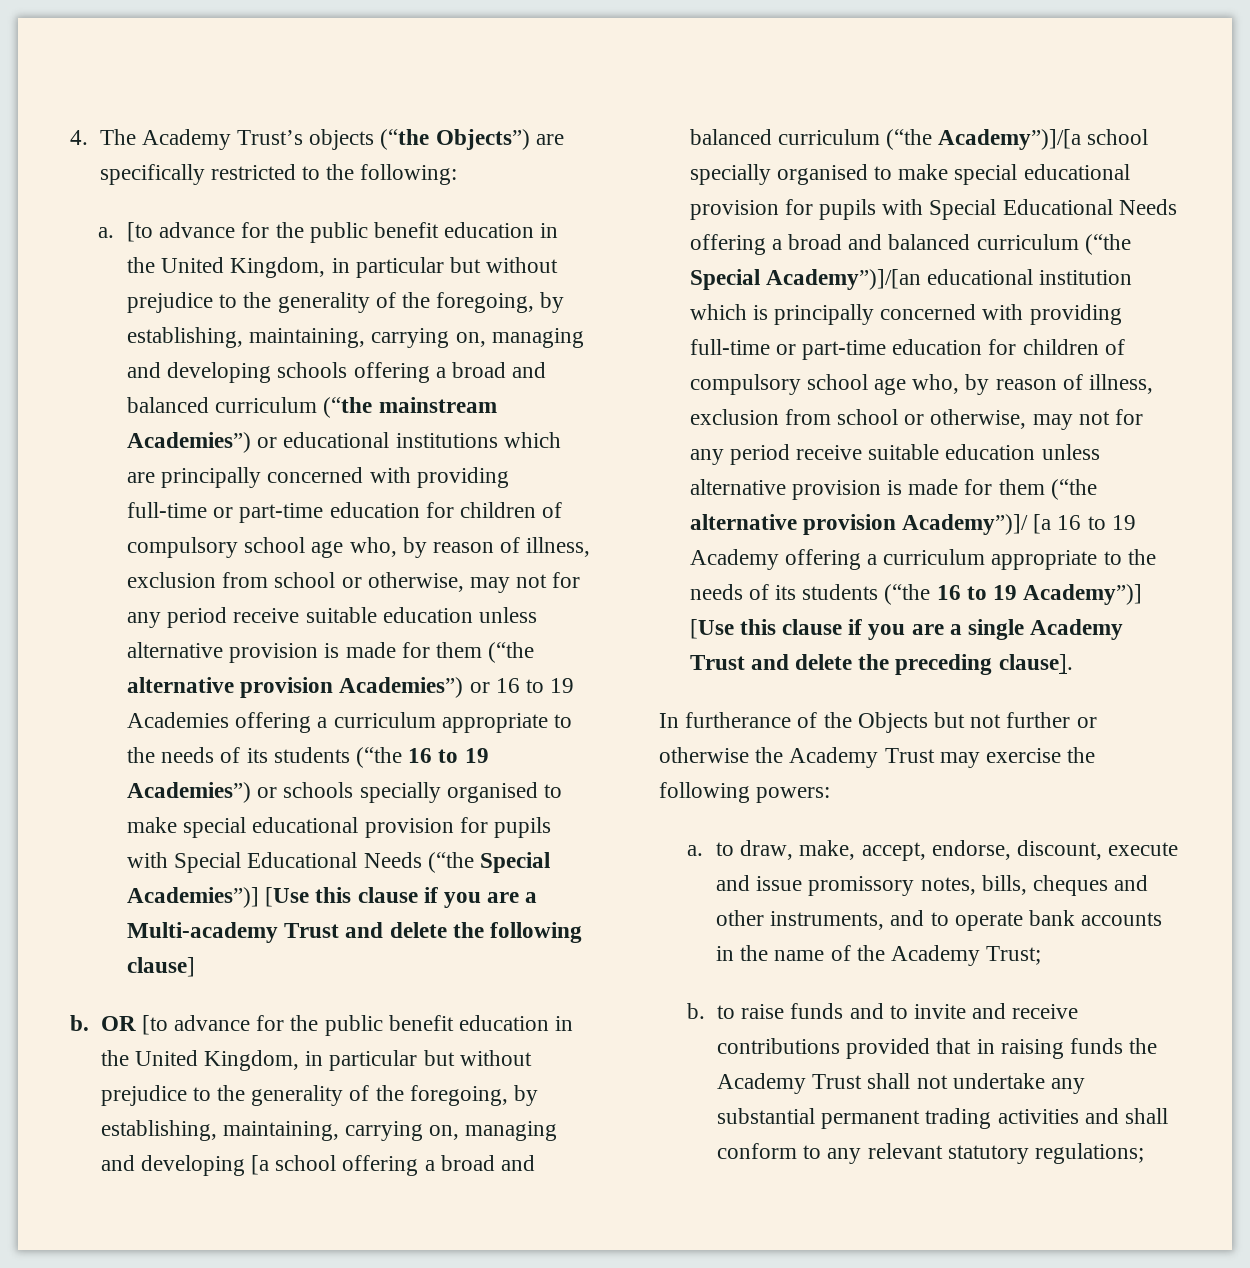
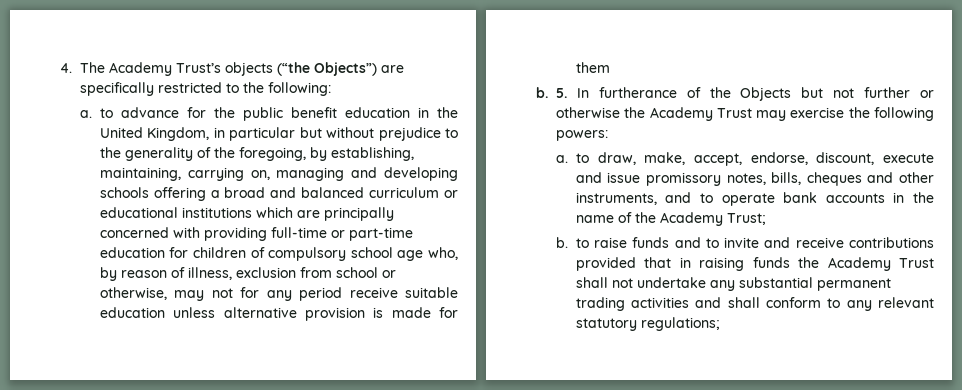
[126,222,153,242] [to -> [99,108,113,118] to
[323,397,497,418] [126,432,251,453] (“the mainstream Academies”) -> (440, 192) none
[488,642,535,663] [126,677,575,698] [126,712,572,733] [126,747,489,768] [126,782,562,803] [126,817,551,838] [126,852,550,873] [126,887,538,908] [126,922,582,943] [126,957,195,977] [70,1015,574,1036] [100,1050,532,1071] [100,1085,538,1106] [100,1120,558,1141] [100,1155,535,1176] [689,129,1149,150] [689,164,1130,185] [689,199,1177,220] [689,234,1131,255] [689,269,1133,290] [689,304,1122,325] [689,339,1125,360] [689,374,1153,395] [689,409,1143,430] [689,444,1100,465] [689,479,1097,500] [689,514,1136,535] [689,549,1156,570] [689,584,1143,605] [689,619,1124,640] [689,654,1073,675] (“the alternative provision Academies”) or 16 to 19 Academies offering a curriculum appropriate to the needs of its students (“the 16 to 19 Academies”) or schools specially organised to make special educational provision for pupils with Special Educational Needs (“the Special Academies”)] [Use this clause if you are a Multi-academy Trust and delete the following clause] // b. OR [to advance for the public benefit education in the United Kingdom, in particular but without prejudice to the generality of the foregoing, by establishing, maintaining, carrying on, managing and developing [a school offering a broad and balanced curriculum (“the Academy”)]/[a school specially organised to make special educational provision for pupils with Special Educational Needs offering a broad and balanced curriculum (“the Special Academy”)]/[an educational institution which is principally concerned with providing full-time or part-time education for children of compulsory school age who, by reason of illness, exclusion from school or otherwise, may not for any period receive suitable education unless alternative provision is made for them (“the alternative provision Academy”)]/ [a 16 to 19 Academy offering a curriculum appropriate to the needs of its students (“the 16 to 19 Academy”)] [Use this clause if you are a single Academy Trust and delete the preceding clause]. // -> [536,87,567,98] // b. 5.

